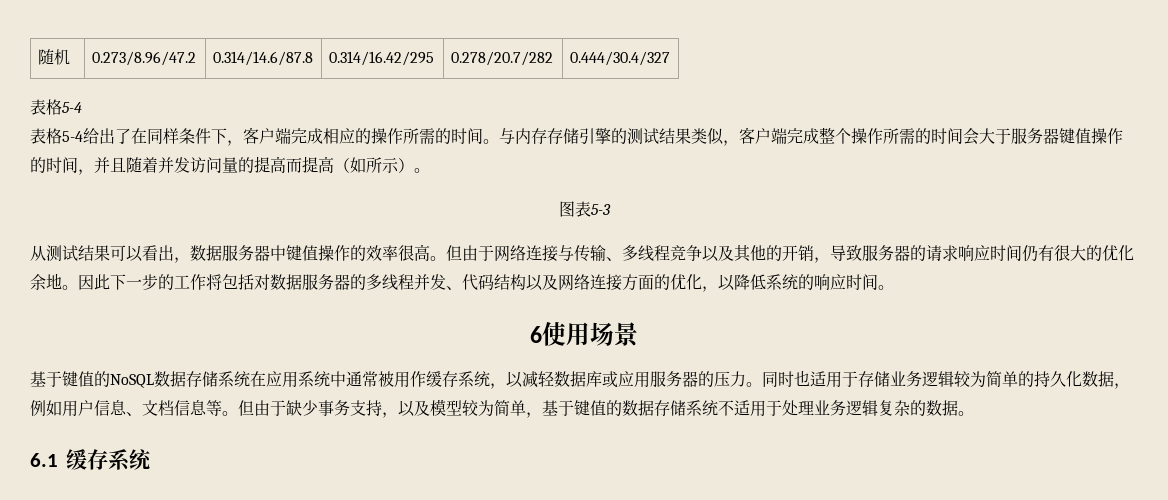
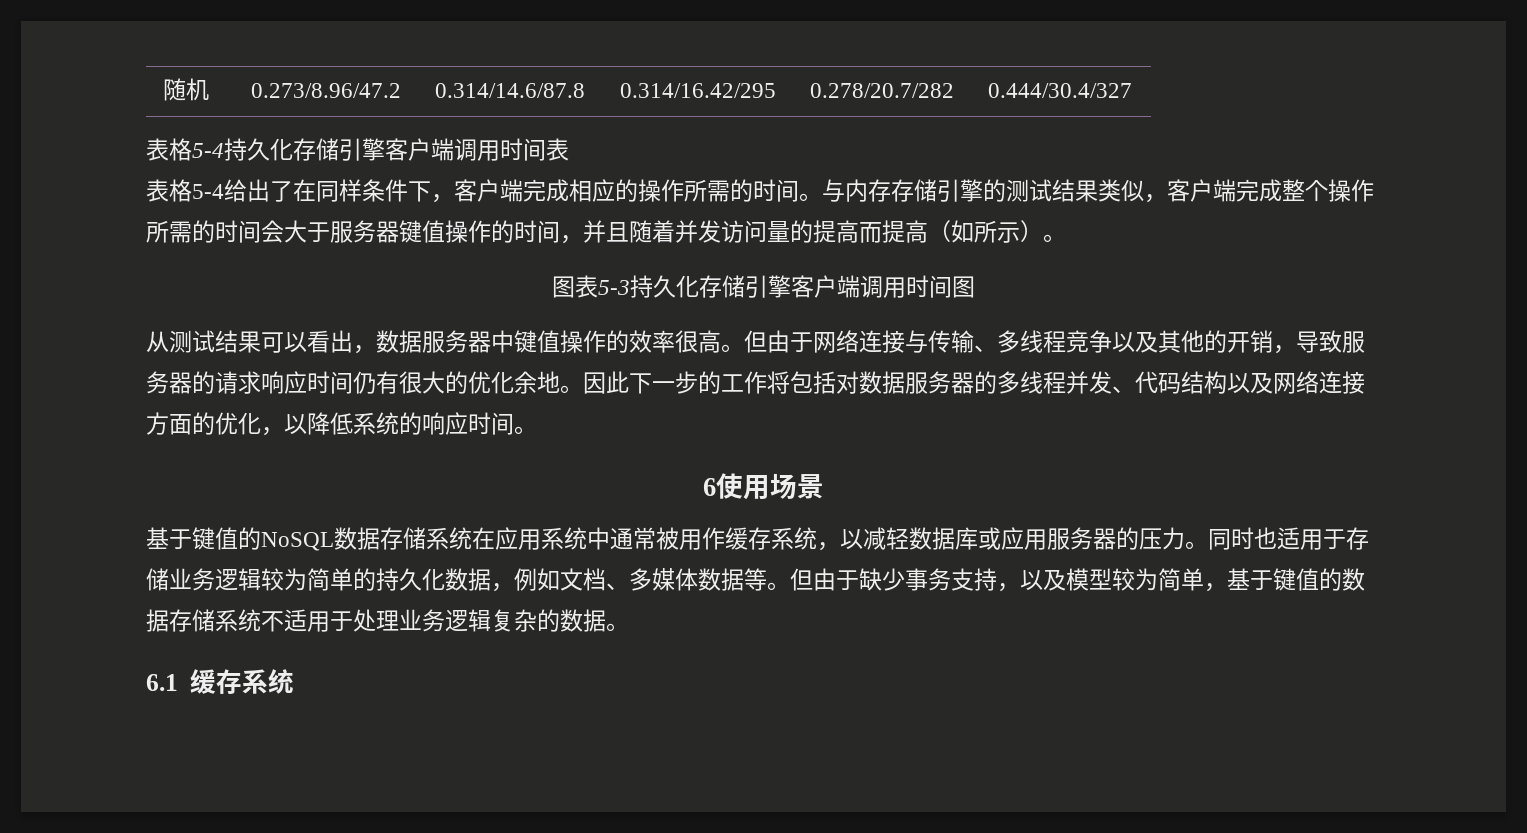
(82, 107) none -> [224,138,569,161] 持久化存储引擎客户端调用时间表
(611, 209) none -> [630,275,975,298] 持久化存储引擎客户端调用时间图
[62,400,207,417] 用户信息、文档信息 -> [560,568,744,591] 文档、多媒体数据

